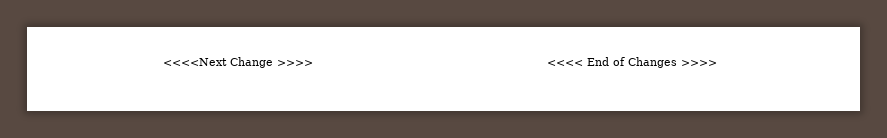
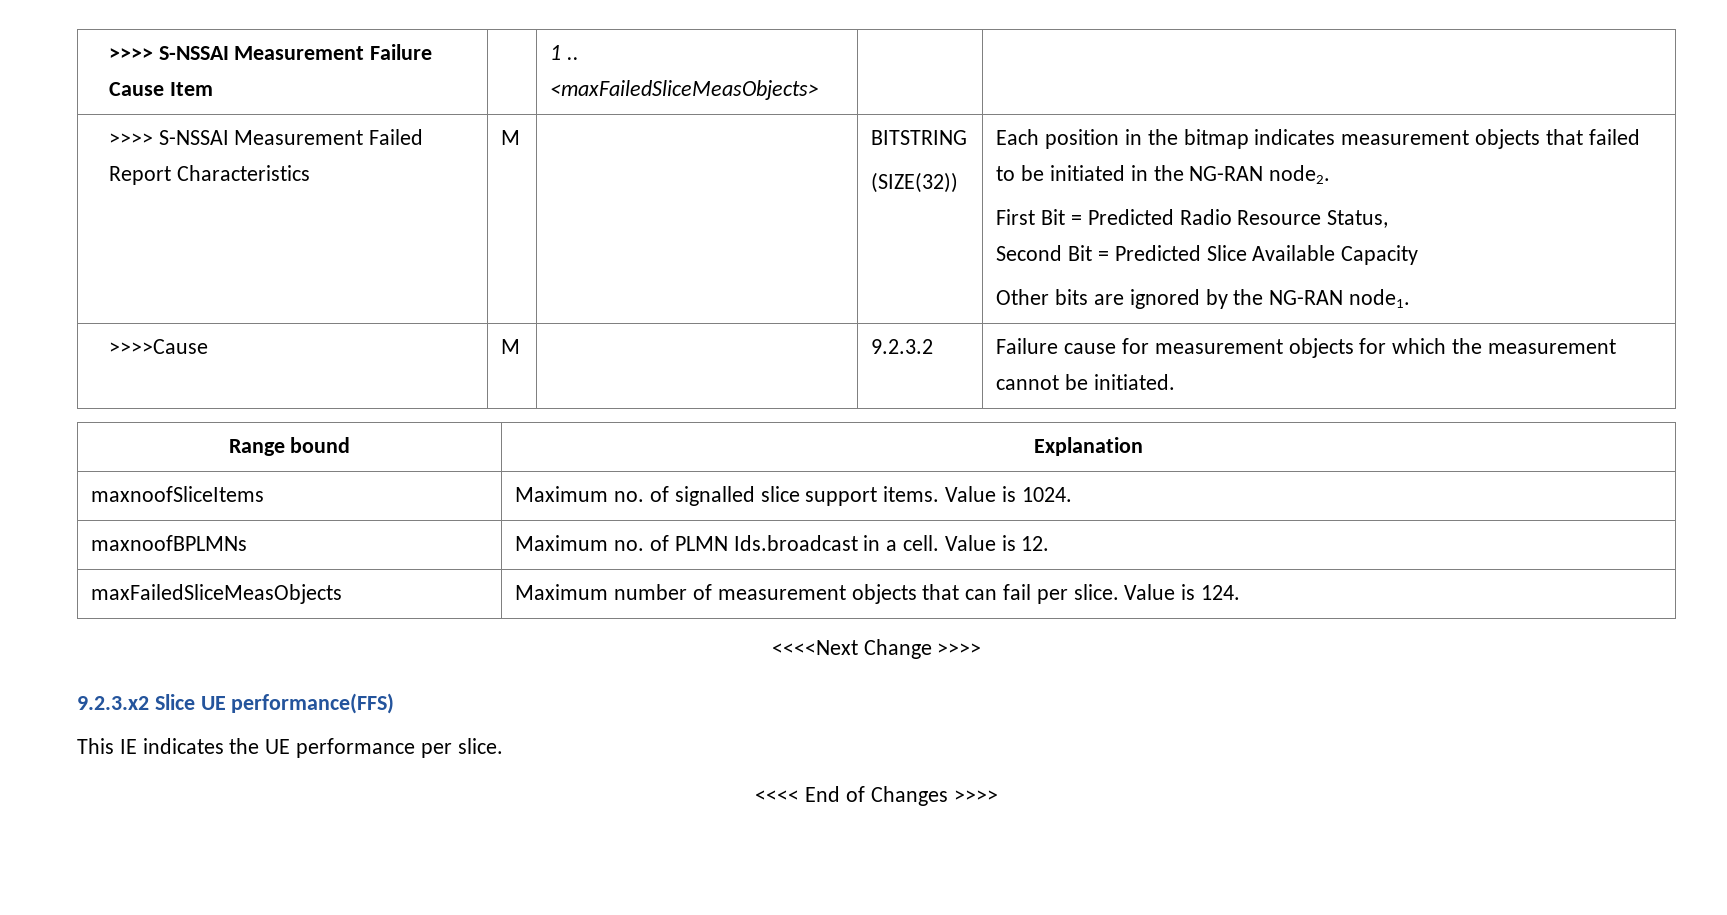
[163,57,313,68] <<<<Next Change >>>> -> [108,44,433,60] [108,82,213,96] [550,45,580,60] [550,80,820,100] [108,129,424,145] [108,165,310,185] [501,130,521,145] [871,130,968,145] [871,172,959,193] [996,129,1640,149] [996,165,1331,184] [996,209,1389,228] [996,245,1419,265] [996,289,1411,309] [108,339,208,354] [501,339,521,354] [871,339,934,354] [996,338,1616,358] [996,374,1175,390] [228,437,351,456] [1034,437,1143,456] [91,486,265,502] [515,486,1072,506] [91,535,248,551] [515,535,1050,551] [91,584,343,604] [515,584,1241,604] [771,639,982,659] [77,693,395,714] [77,738,503,758] >>>> S-NSSAI Measurement Failure Cause Item | | 1 .. <maxFailedSliceMeasObjects> | | // >>>> S-NSSAI Measurement Failed Report Characteristics | M | | BITSTRING // (SIZE(32)) | Each position in the bitmap indicates measurement objects that failed to be initiated in the NG-RAN node2. // First Bit = Predicted Radio Resource Status, // Second Bit = Predicted Slice Available Capacity // Other bits are ignored by the NG-RAN node1. // >>>>Cause | M | | 9.2.3.2 | Failure cause for measurement objects for which the measurement cannot be initiated. // Range bound | Explanation // maxnoofSliceItems | Maximum no. of signalled slice support items. Value is 1024. // maxnoofBPLMNs | Maximum no. of PLMN Ids.broadcast in a cell. Value is 12. // maxFailedSliceMeasObjects | Maximum number of measurement objects that can fail per slice. Value is 124. // <<<<Next Change >>>> // 9.2.3.x2 Slice UE performance(FFS) // This IE indicates the UE performance per slice.

